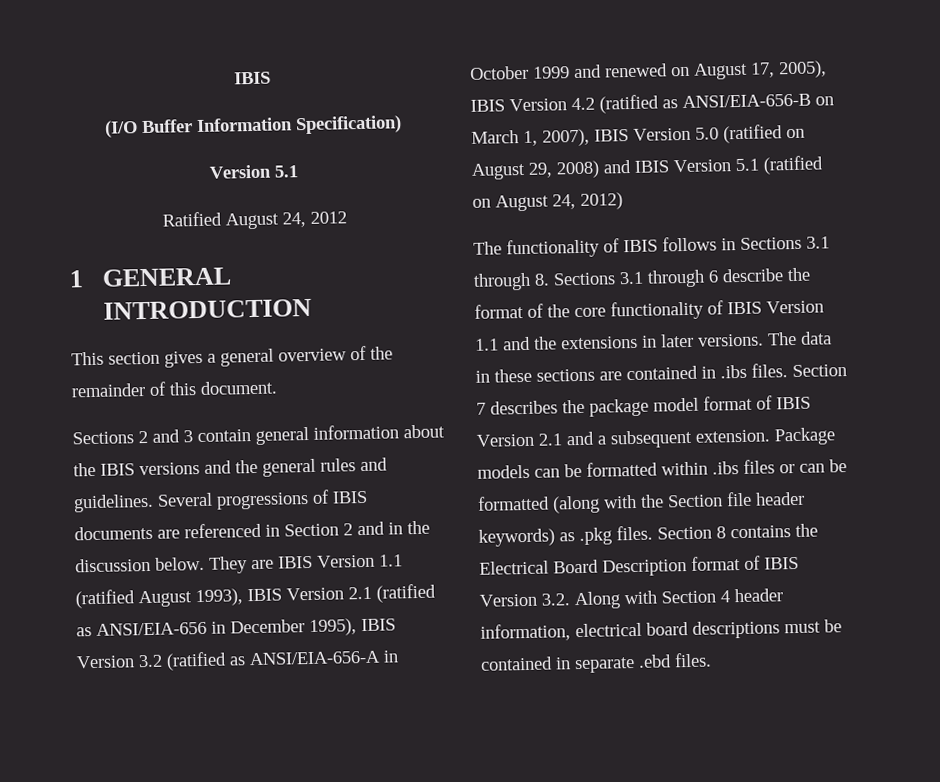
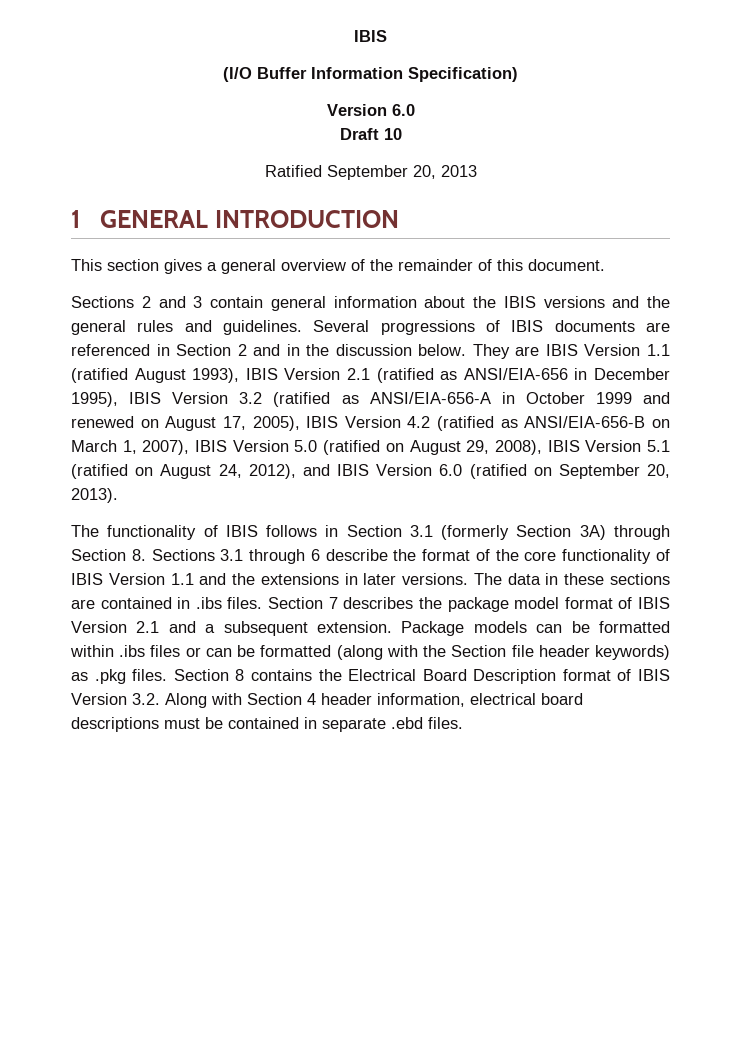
[273,165,299,178] [161,211,347,230] 5.1 // Ratified August 24, 2012 -> [391,104,415,116] [339,128,402,140] [264,165,477,180] 6.0 // Draft 10 // Ratified September 20, 2013
[556,159,631,179] 2008) and -> [494,440,542,455] 2008),
[580,192,623,210] 2012) -> [248,464,671,479] [71,488,118,503] 2012), and IBIS Version 6.0 (ratified on September 20, 2013).
[740,236,830,250] [473,272,531,291] Sections 3.1 through -> [346,525,670,540] [71,549,126,561] Section 3.1 (formerly Section 3A) through Section

